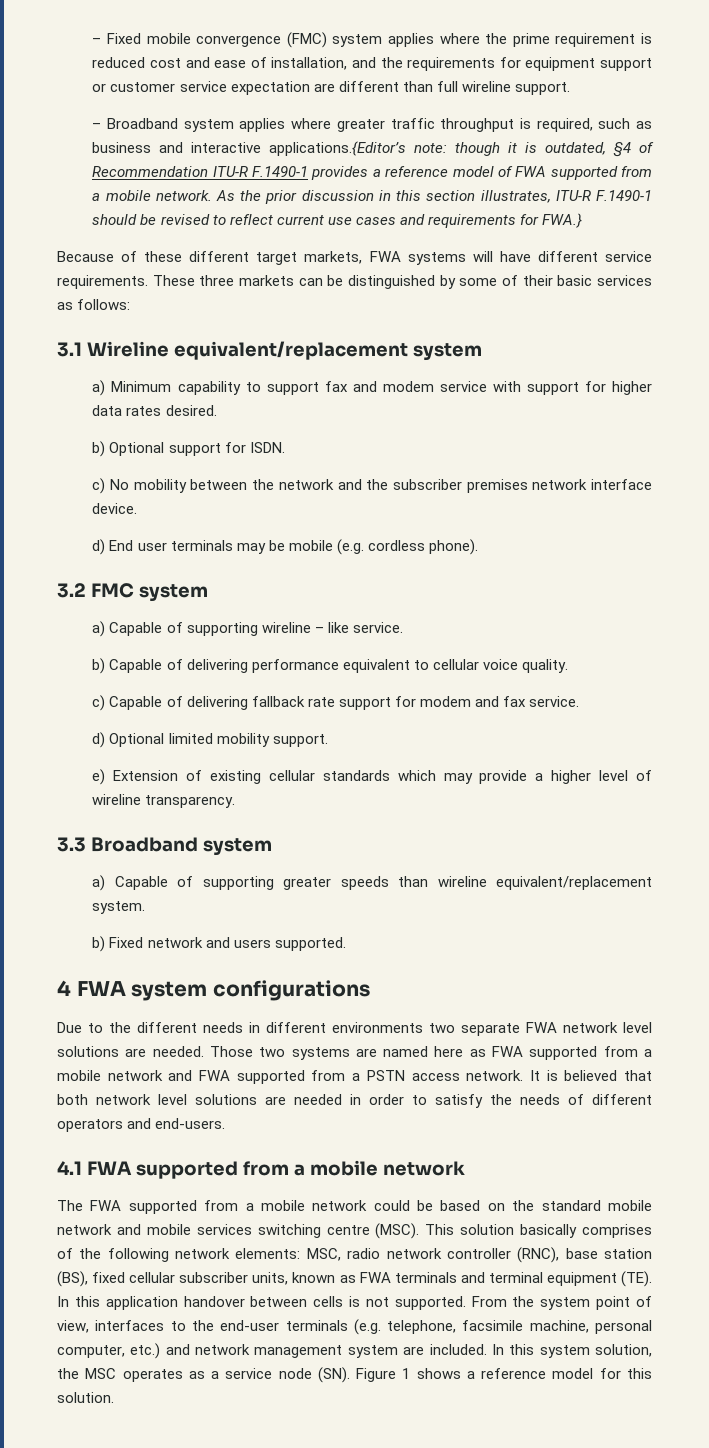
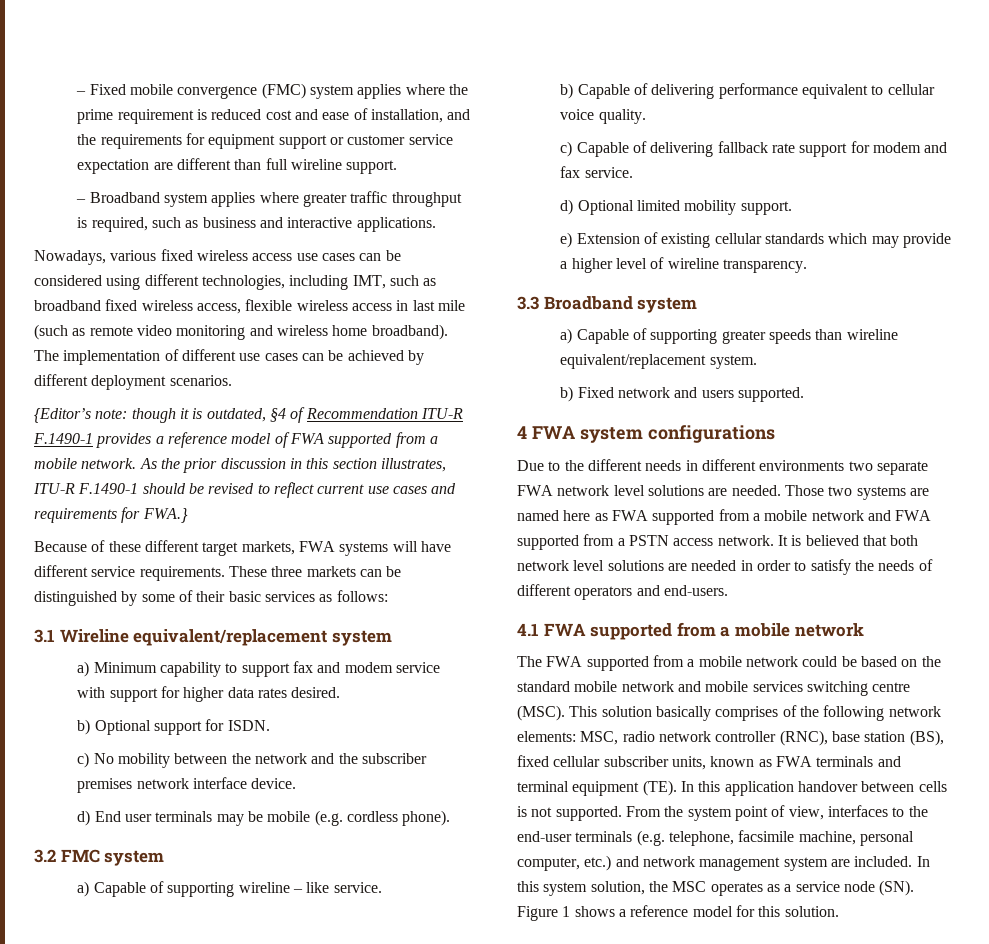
[269,141,407,156] applications.{Editor’s -> [356,217,436,232] [34,249,401,265] [34,274,437,290] [34,299,465,314] [34,324,448,340] [34,349,424,365] [34,374,232,390] [34,408,91,423] applications. // Nowadays, various fixed wireless access use cases can be considered using different technologies, including IMT, such as broadband fixed wireless access, flexible wireless access in last mile (such as remote video monitoring and wireless home broadband). The implementation of different use cases can be achieved by different deployment scenarios. // {Editor’s

